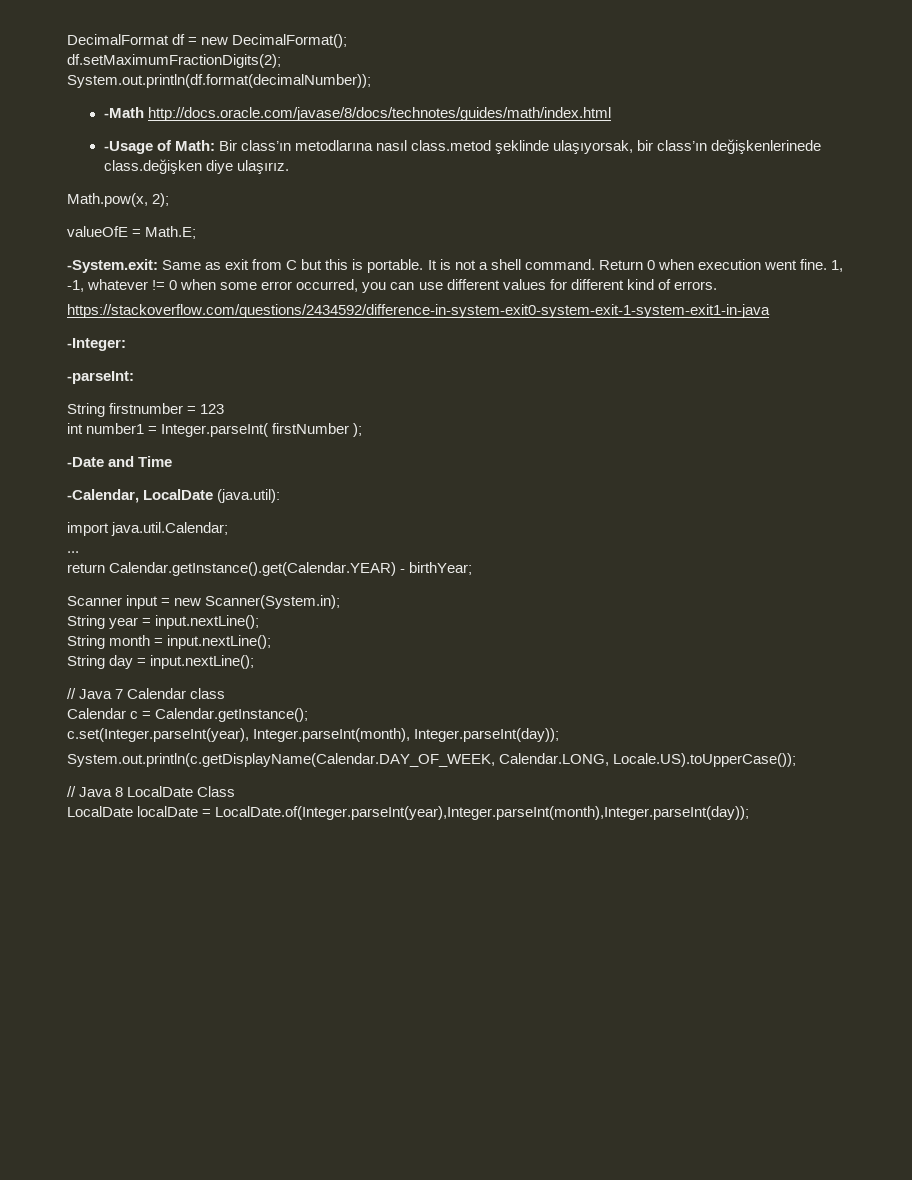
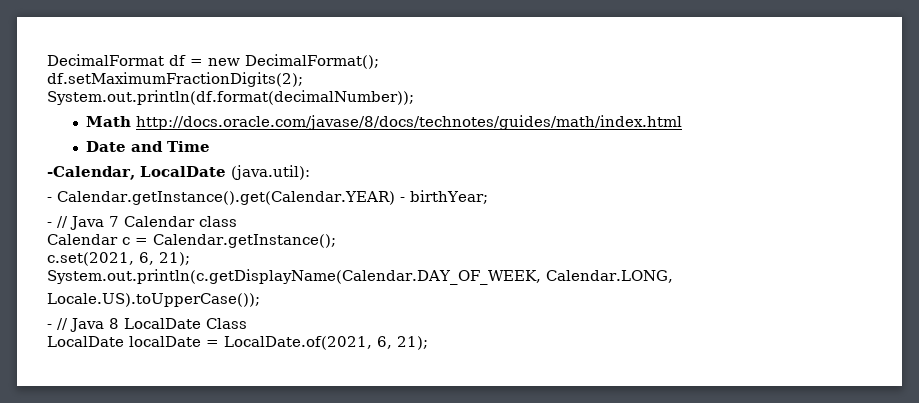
[103,107,144,118] -Math -> [85,116,131,127] Math
[103,139,822,154] [103,159,289,174] [67,193,170,207] [67,226,197,239] [67,259,844,273] [67,279,717,293] [67,304,770,318] [67,338,126,351] [67,371,134,384] [67,403,225,417] [67,423,363,437] [67,457,104,467] -Usage of Math: Bir class’ın metodlarına nasıl class.metod şeklinde ulaşıyorsak, bir class’ın değişkenlerinede class.değişken diye ulaşırız. // Math.pow(x, 2); // valueOfE = Math.E; // -System.exit: Same as exit from C but this is portable. It is not a shell command. Return 0 when execution went fine. 1, -1, whatever != 0 when some error occurred, you can use different values for different kind of errors. // https://stackoverflow.com/questions/2434592/difference-in-system-exit0-system-exit-1-system-exit1-in-java // -Integer: // -parseInt: // String firstnumber = 123 // int number1 = Integer.parseInt( firstNumber ); // -Date -> [85,141,126,152] Date
[67,522,229,536] [67,551,79,553] [67,563,105,573] import java.util.Calendar; // ... // return -> [47,197,52,202] -
[67,595,341,609] [67,615,260,629] [67,635,272,649] [67,655,255,669] Scanner input = new Scanner(System.in); // String year = input.nextLine(); // String month = input.nextLine(); // String day = input.nextLine(); // -> [47,222,52,227] -
[67,728,560,742] c.set(Integer.parseInt(year), Integer.parseInt(month), Integer.parseInt(day)); -> [47,252,190,266] c.set(2021, 6, 21);
(610, 759) none -> (673, 276) //
(797, 760) none -> [47,324,52,329] -
[215,806,750,820] LocalDate.of(Integer.parseInt(year),Integer.parseInt(month),Integer.parseInt(day)); -> [224,336,428,350] LocalDate.of(2021, 6, 21);

